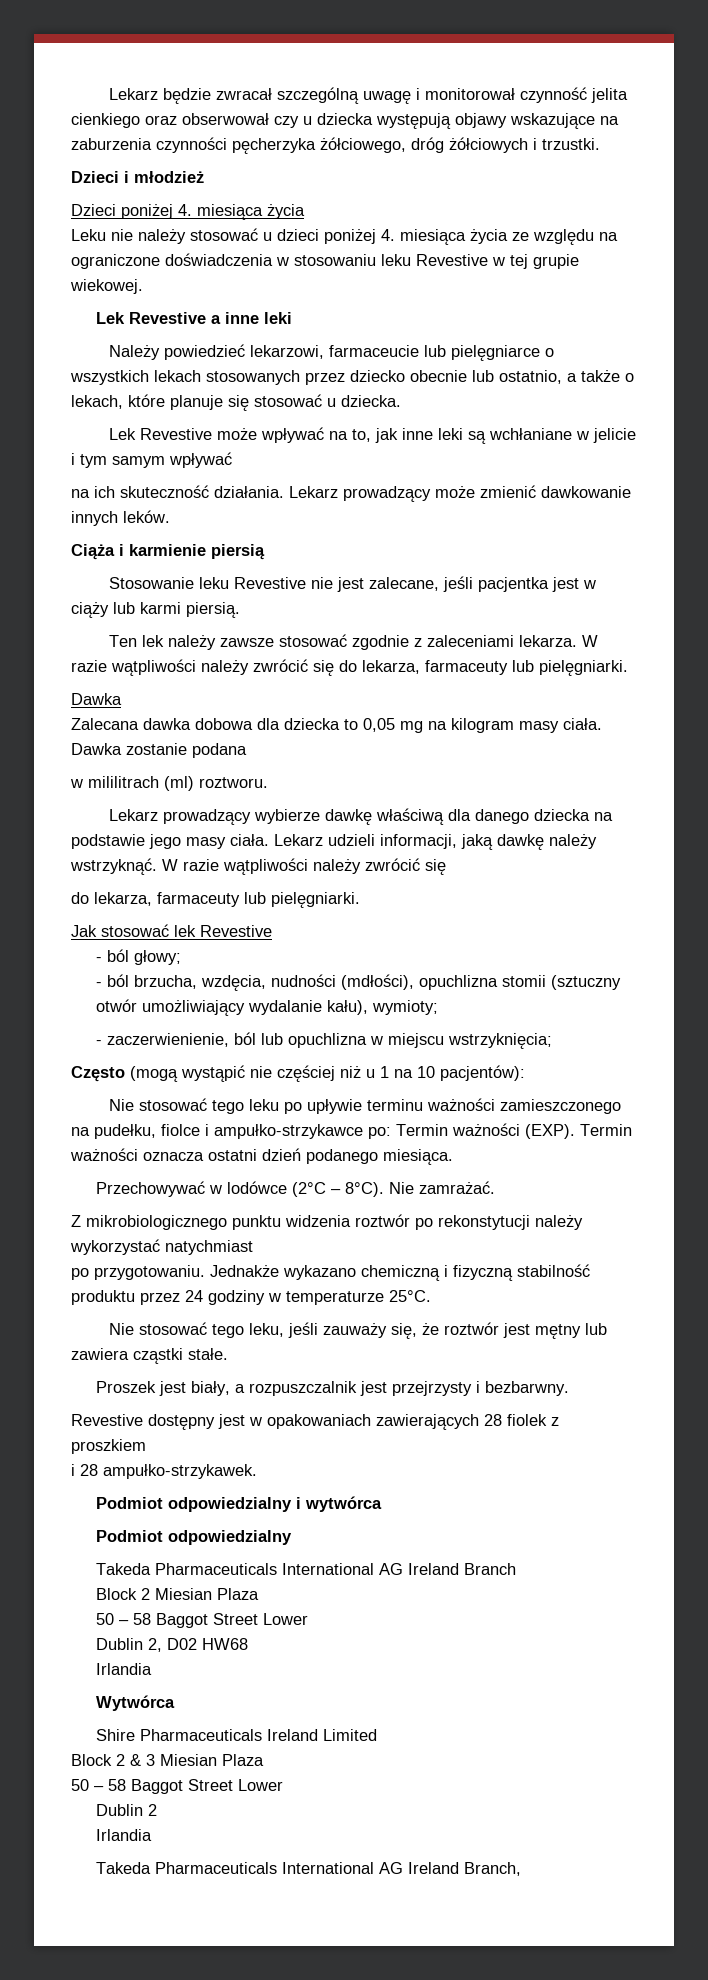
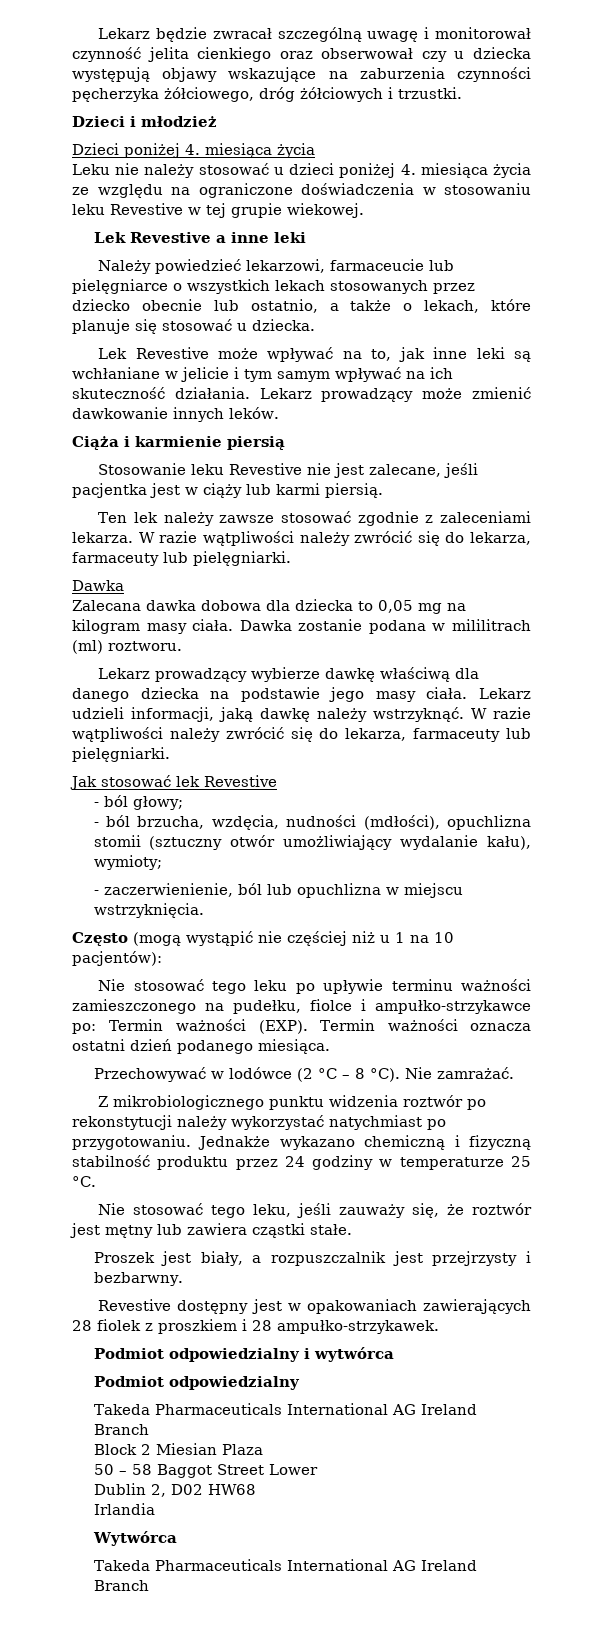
(232, 460) // -> (401, 374) none
(247, 750) // -> (426, 627) none
(446, 867) // -> (313, 734) none
[447,1033,552,1049] wstrzyknięcia; -> [93,903,204,918] wstrzyknięcia.
[291,1182,384,1197] (2°C – 8°C). -> [296,1068,400,1082] (2 °C – 8 °C).
(253, 1247) // -> (422, 1122) none
[389,1290,431,1302] 25°C. -> [510,1156,531,1167] [72,1176,96,1187] 25 °C.
(146, 1446) // -> (237, 1326) none
[95,1729,377,1741] [71,1754,264,1766] [71,1779,283,1794] [95,1804,157,1816] [95,1829,152,1841] [95,1862,521,1876] // Shire Pharmaceuticals Ireland Limited // Block 2 & 3 Miesian Plaza // 50 – 58 Baggot Street Lower // Dublin 2 // Irlandia // Takeda Pharmaceuticals International AG Ireland Branch, -> [93,1559,477,1571] [93,1580,149,1591] // Takeda Pharmaceuticals International AG Ireland Branch

